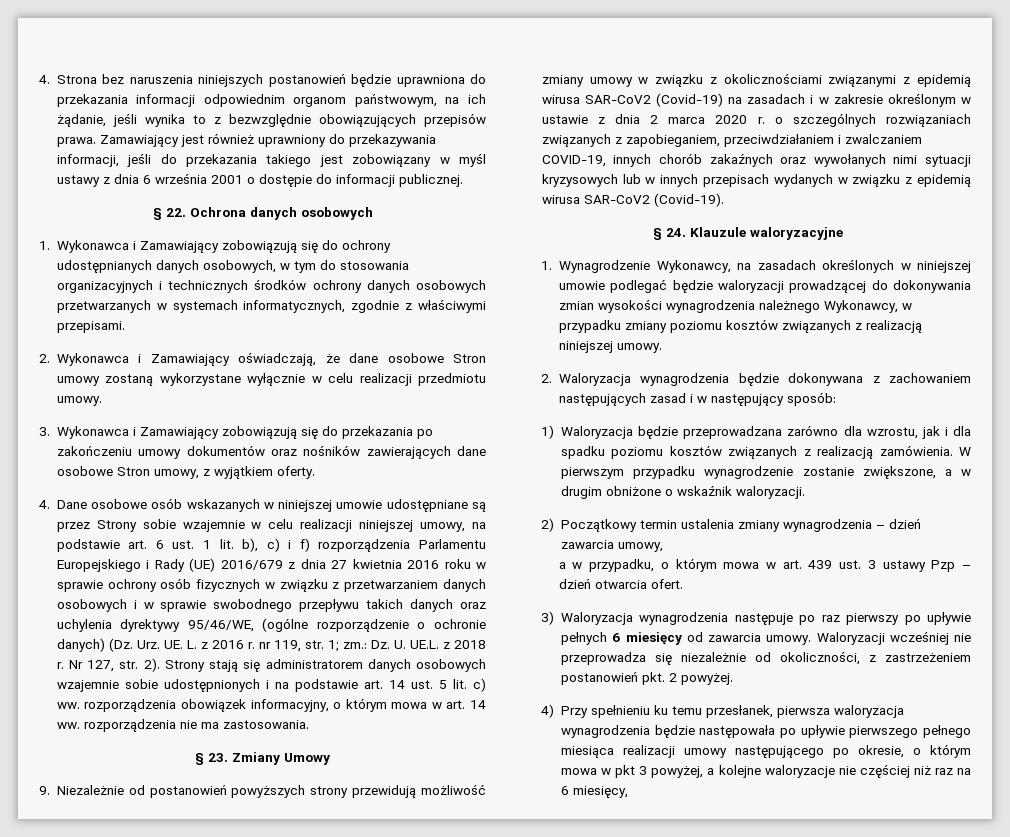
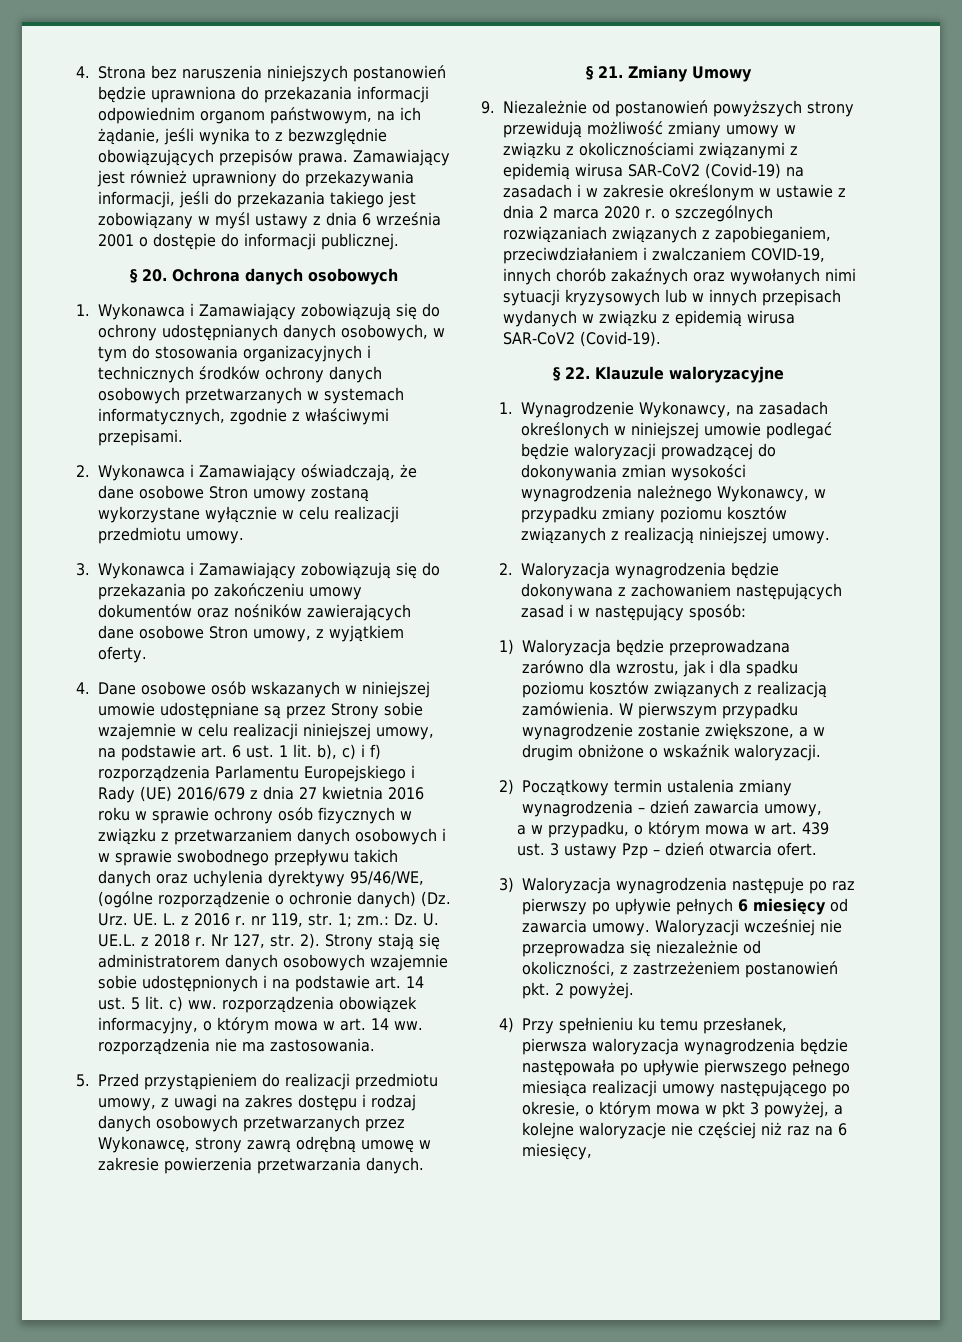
[165,208,186,217] 22. -> [141,269,167,282] 20.
[195,753,228,765] // § 23. -> [76,1073,438,1090] [98,1094,416,1111] [98,1115,405,1132] [98,1136,431,1153] [98,1157,424,1174] [586,66,623,80] // 5. Przed przystąpieniem do realizacji przedmiotu umowy, z uwagi na zakres dostępu i rodzaj danych osobowych przetwarzanych przez Wykonawcę, strony zawrą odrębną umowę w zakresie powierzenia przetwarzania danych. // § 21.
[665,228,686,237] 24. -> [565,367,590,379] 22.

